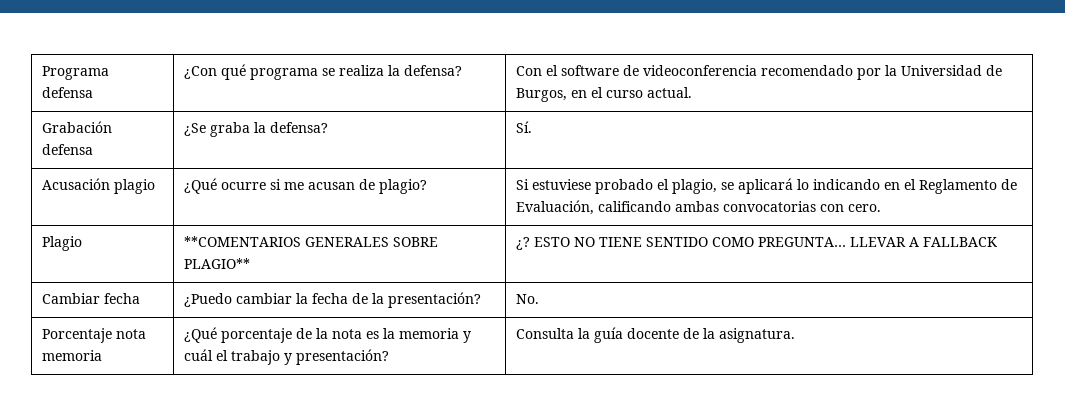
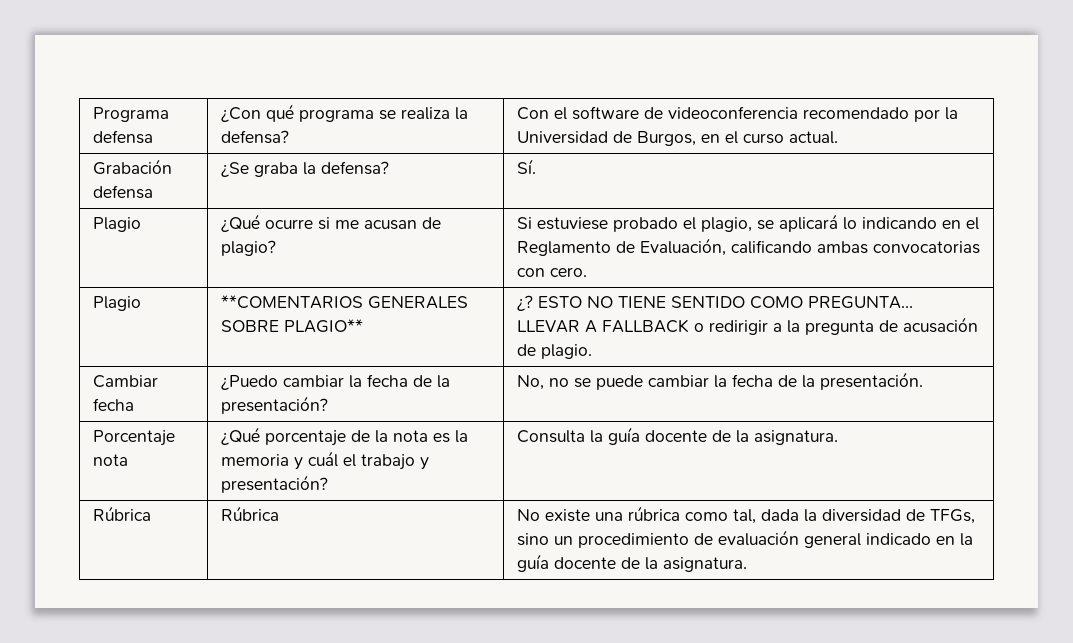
[42,178,156,194] Acusación plagio -> [92,217,141,232] Plagio
(998, 242) none -> [693,317,978,335] [516,344,592,359] o redirigir a la pregunta de acusación de plagio.
[516,294,540,304] No. -> [516,372,923,390] No, no se puede cambiar la fecha de la presentación.
[42,350,103,361] memoria -> (128, 460) none
(796, 335) none -> [92,506,151,521] [220,506,279,521] [516,506,975,524] [516,530,973,548] [516,554,747,572] // Rúbrica | Rúbrica | No existe una rúbrica como tal, dada la diversidad de TFGs, sino un procedimiento de evaluación general indicado en la guía docente de la asignatura.

